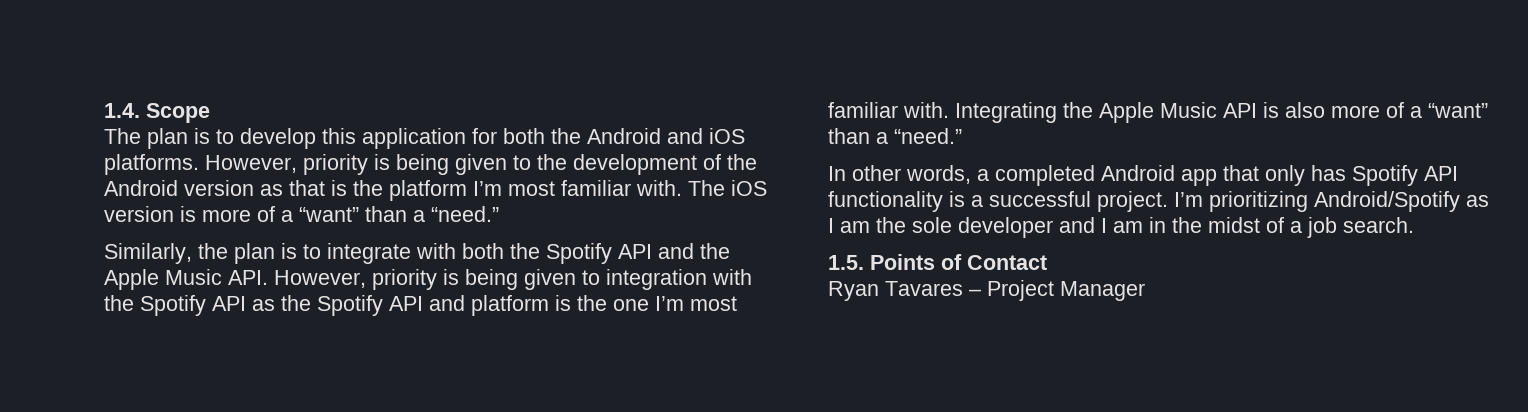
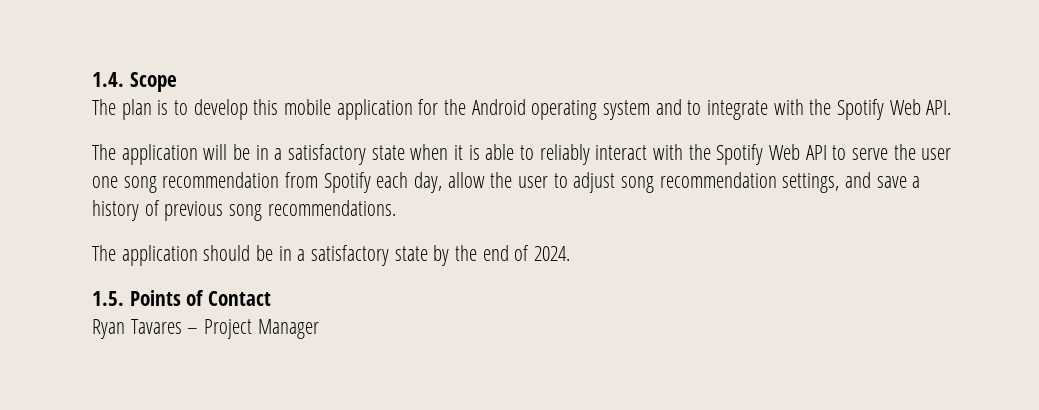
(356, 136) none -> [284,99,332,115] mobile
[503,128,745,144] [104,154,757,175] [104,180,767,201] [104,206,499,222] [104,243,297,264] both the Android and iOS platforms. However, priority is being given to the development of the Android version as that is the platform I’m most familiar with. The iOS version is more of a “want” than a “need.” // Similarly, the plan is -> [444,99,682,120] the Android operating system and
[462,243,730,264] [104,269,752,290] [104,295,737,316] [828,102,1488,123] [828,128,962,144] [828,165,1458,186] [828,191,1489,212] [828,217,1414,238] both the Spotify API and the Apple Music API. However, priority is being given to integration with the Spotify API as the Spotify API and platform is the one I’m most familiar with. Integrating the Apple Music API is also more of a “want” than a “need.” // In other words, a completed Android app that only has Spotify API functionality is a successful project. I’m prioritizing Android/Spotify as I am the sole developer and I am in the midst of a job search. -> [809,99,952,120] [92,144,952,165] [92,172,921,193] [92,200,396,221] [92,245,571,266] the Spotify Web API. // The application will be in a satisfactory state when it is able to reliably interact with the Spotify Web API to serve the user one song recommendation from Spotify each day, allow the user to adjust song recommendation settings, and save a history of previous song recommendations. // The application should be in a satisfactory state by the end of 2024.

